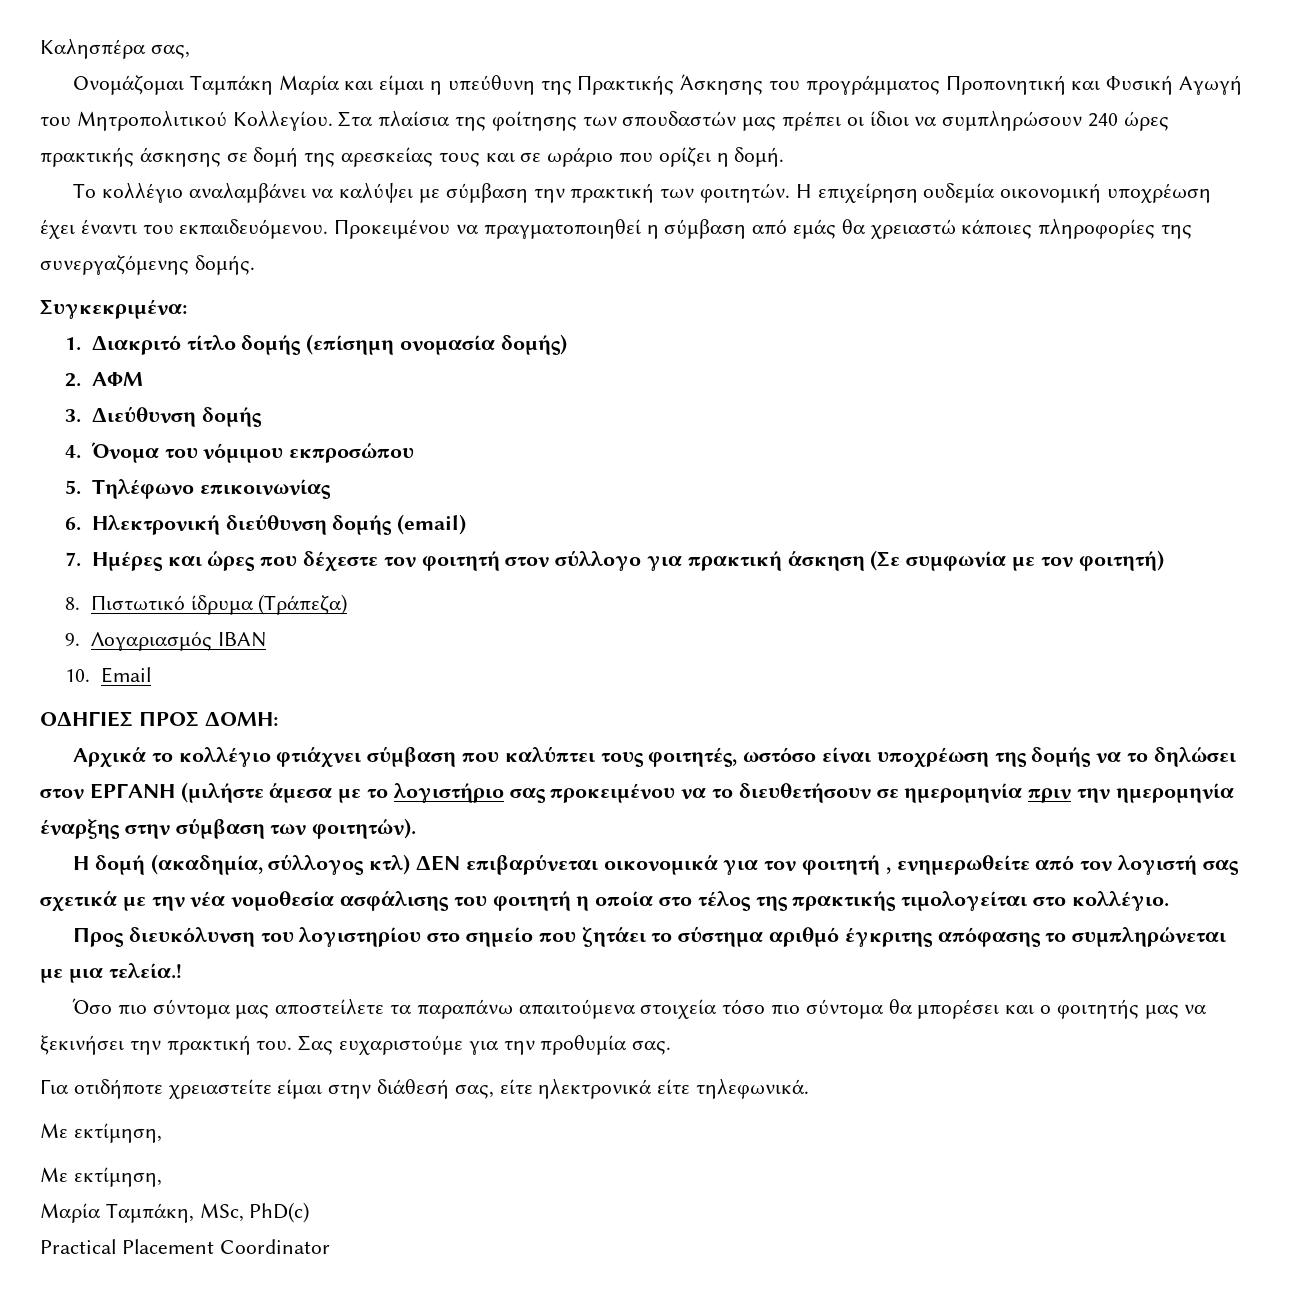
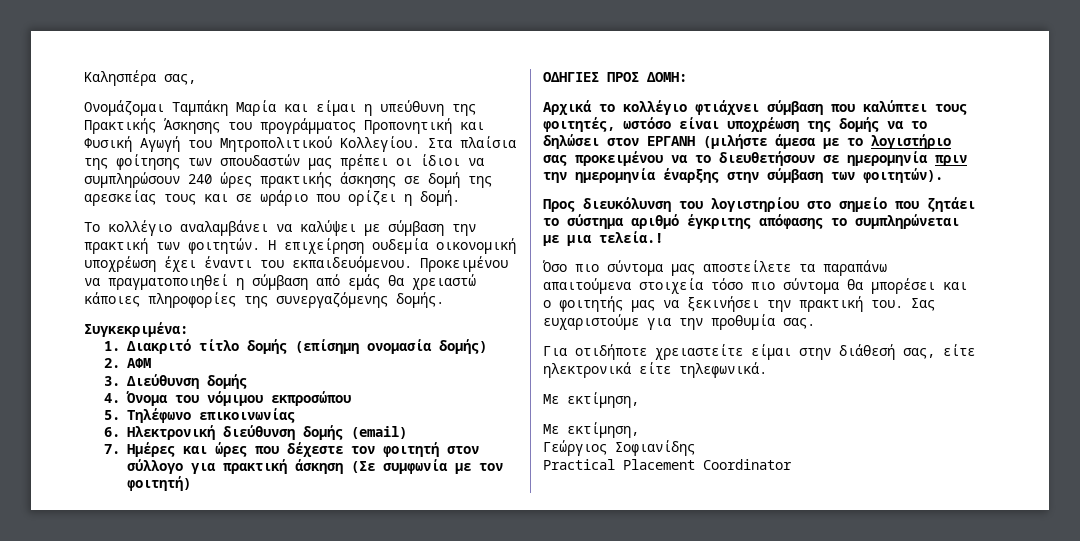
[64,594,348,615] [64,631,266,651] [64,667,151,683] // 8. Πιστωτικό ίδρυμα (Τράπεζα) // 9. Λογαριασμός ΙΒΑΝ // 10. Email -> (192, 483) none
[72,854,1239,875] [40,890,1169,912] // Η δομή (ακαδημία, σύλλογος κτλ) ΔΕΝ επιβαρύνεται οικονομικά για τον φοιτητή , ενημερωθείτε από τον λογιστή σας σχετικά με την νέα νομοθεσία ασφάλισης του φοιτητή η οποία στο τέλος της πρακτικής τιμολογείται στο κολλέγιο. -> (943, 175) none
[40,1202,310,1223] Μαρία Ταμπάκη, MSc, PhD(c) -> [543,440,695,456] Γεώργιος Σοφιανίδης

